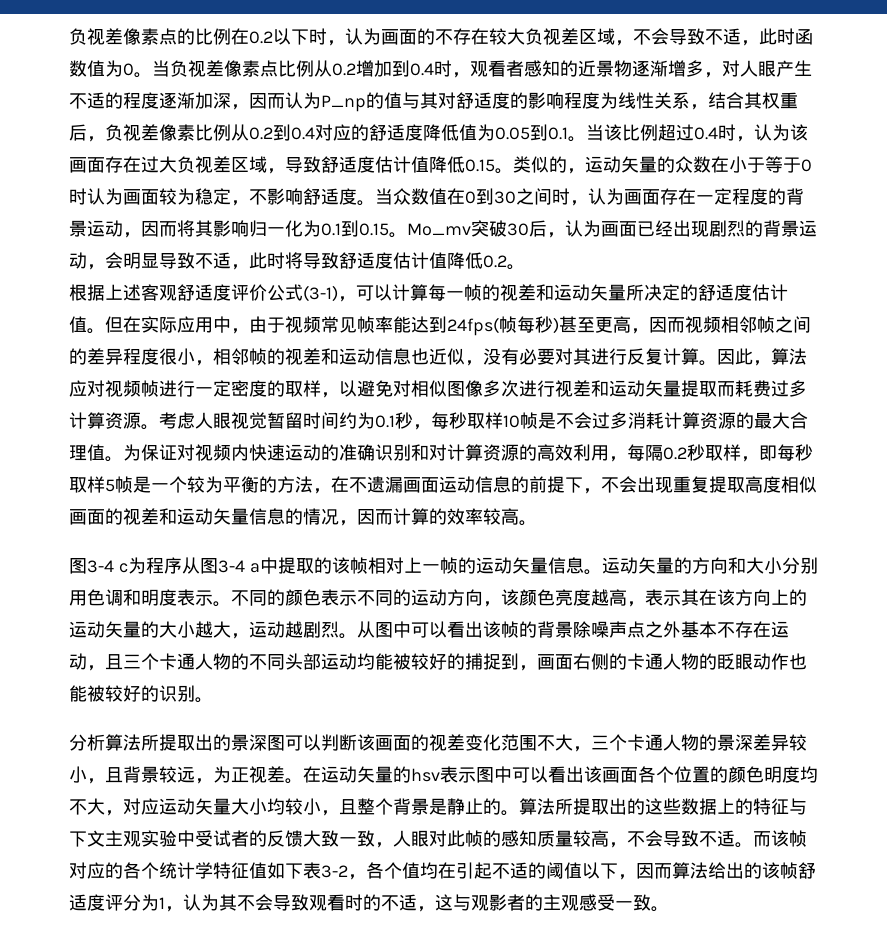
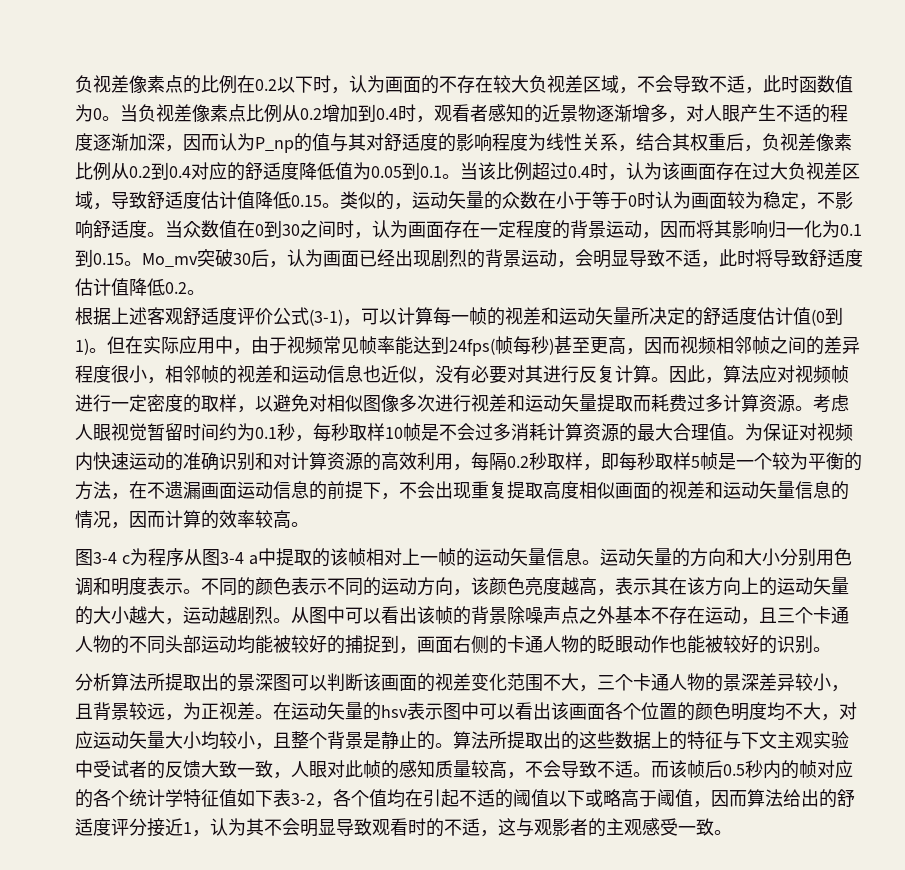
(87, 324) none -> [811,307,843,326] [75,338,89,355] (0到1)
(807, 838) none -> [705,760,817,779] 后0.5秒内的帧
(618, 871) none -> [585,789,693,808] 或略高于阈值
[762,862,798,879] 该帧 -> (837, 798) none
[141,894,159,911] 为 -> [147,818,183,837] 接近
(273, 902) none -> [300,819,336,837] 明显

